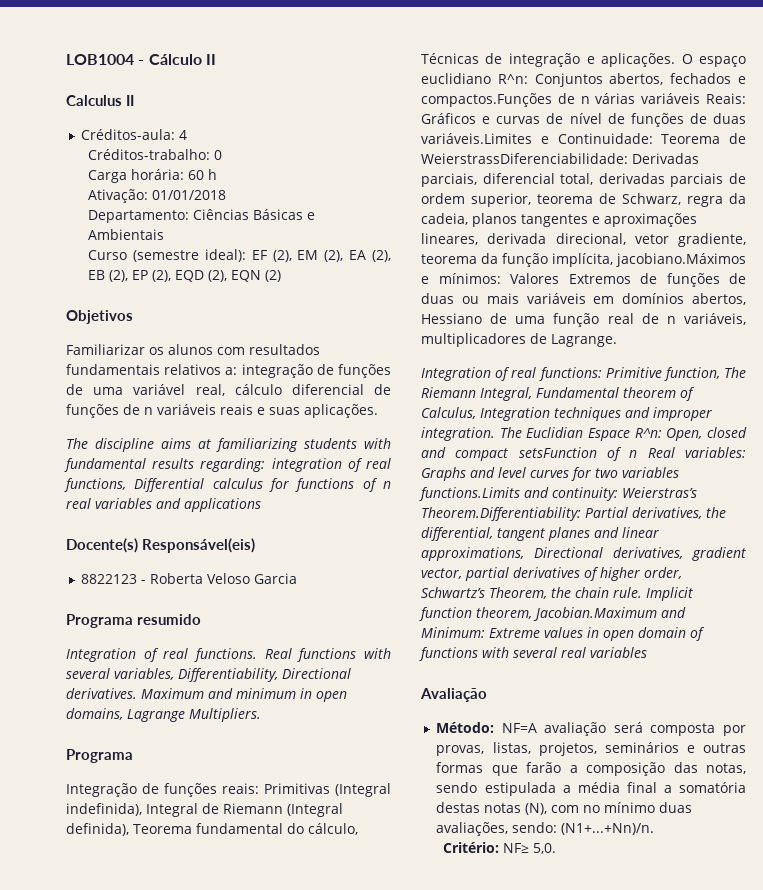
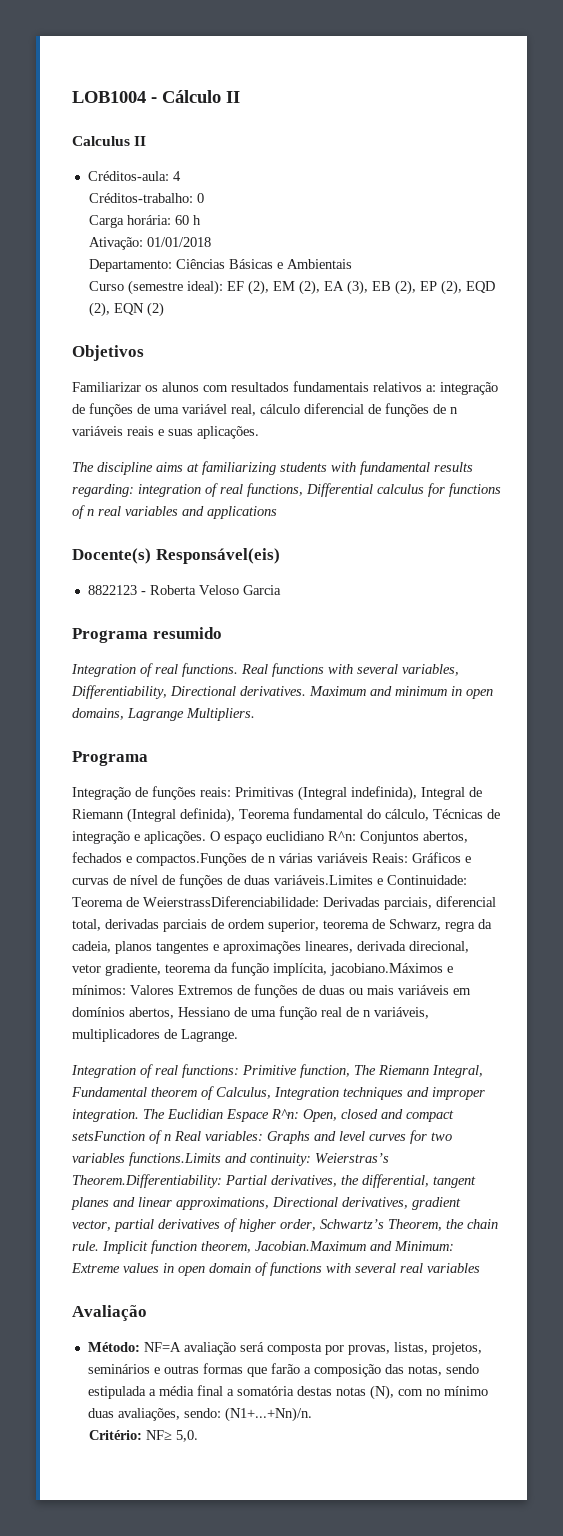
[372,250,391,262] (2), -> [347,280,369,295] (3),

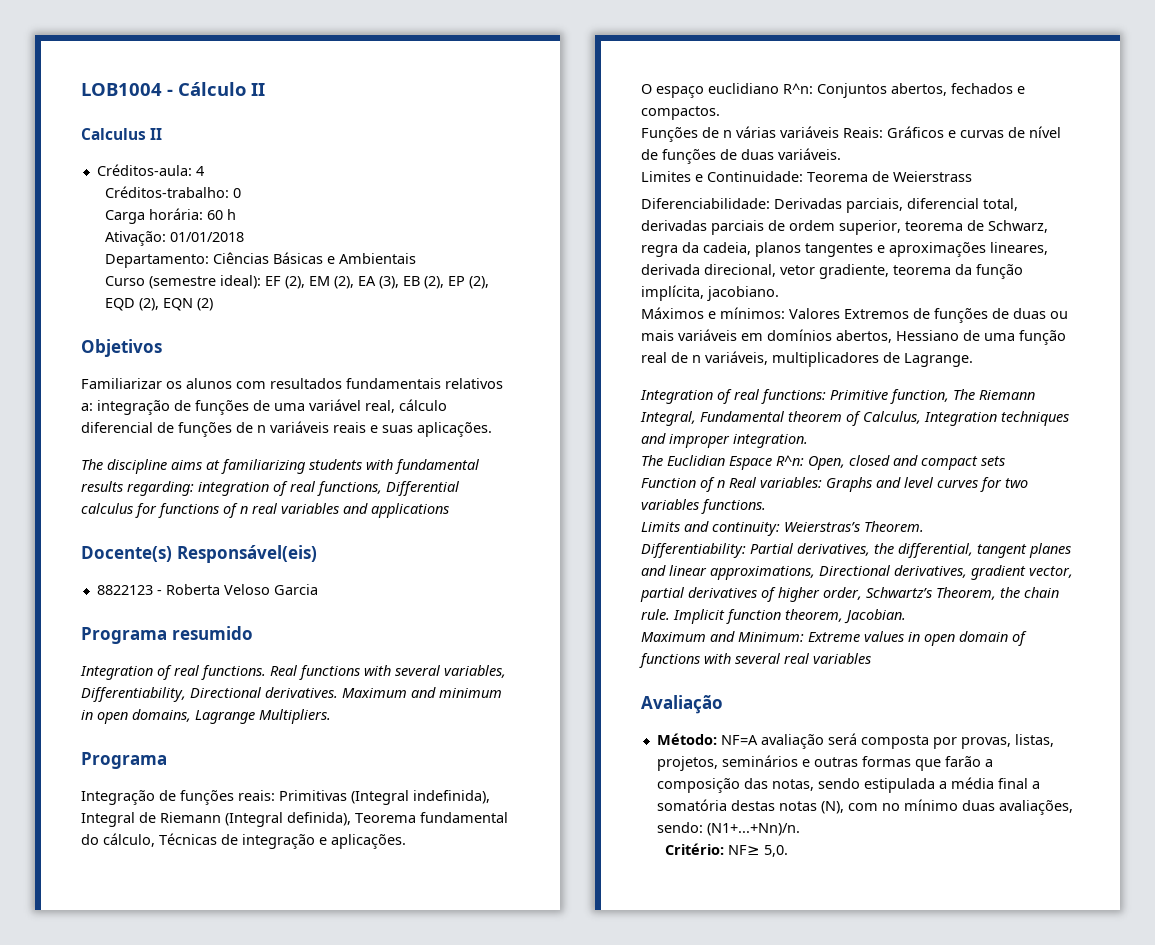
(206, 837) none -> (406, 841) //
[136,853,247,866] compactos.Funções -> [641,106,720,120] [641,127,698,142] compactos. // Funções
[274,875,373,885] variáveis.Limites -> [778,148,841,160] [641,171,691,182] variáveis. // Limites
[143,896,319,907] WeierstrassDiferenciabilidade: -> [893,171,972,182] [641,198,770,209] Weierstrass // Diferenciabilidade:
[330,963,443,976] jacobiano.Máximos -> [707,286,779,301] [641,307,704,319] jacobiano. // Máximos
(139, 1115) none -> (808, 441) //
[72,1131,145,1141] setsFunction -> [981,456,1005,466] [641,478,696,488] sets // Function
[129,1152,221,1166] functions.Limits -> [701,499,766,514] [641,522,680,532] functions. // Limits
[72,1174,222,1188] Theorem.Differentiability: -> [864,521,924,532] [641,543,746,558] Theorem. // Differentiability:
[255,1241,366,1251] Jacobian.Maximum -> [844,609,906,624] [641,632,706,642] Jacobian. // Maximum

